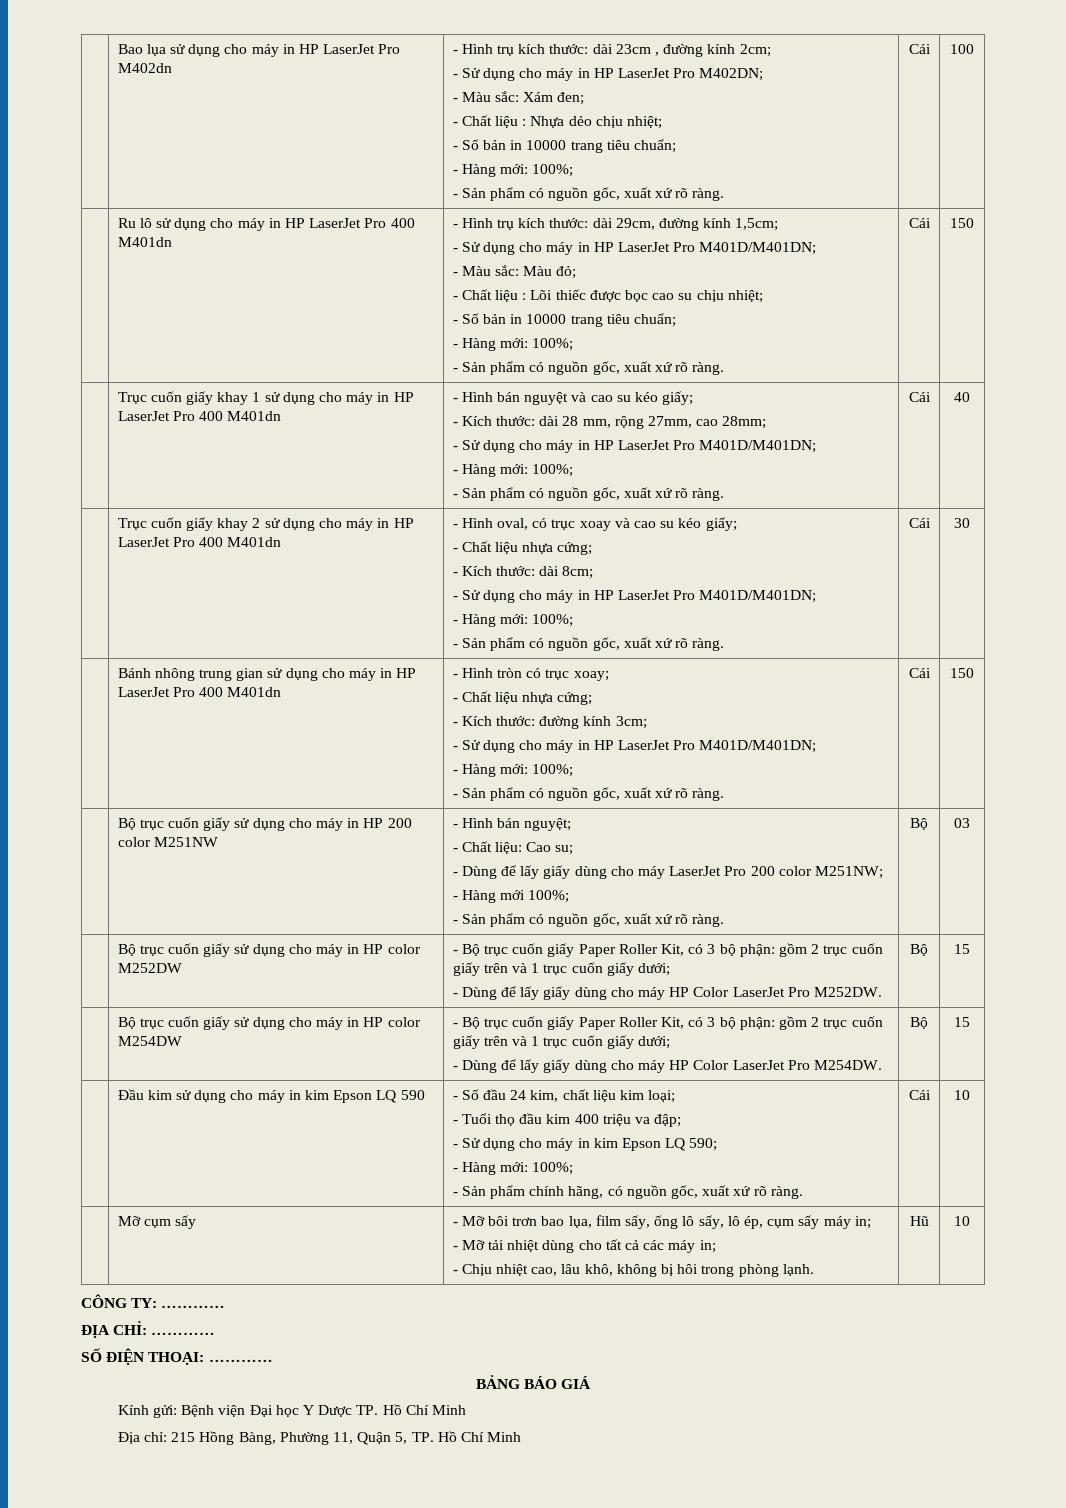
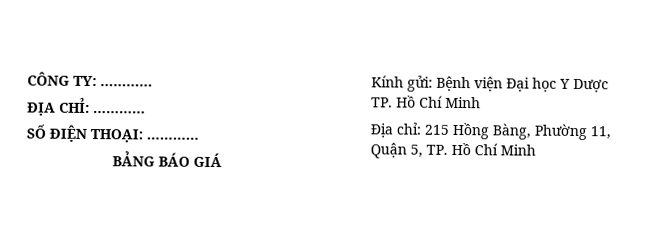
[117,44,401,57] [117,63,172,73] [452,44,771,57] [452,68,764,81] [452,91,585,105] [452,115,663,129] [452,139,677,153] [452,164,574,177] [452,187,725,201] [908,44,931,54] [950,44,974,54] [117,218,415,231] [117,237,172,247] [452,218,779,231] [452,242,817,255] [452,265,577,279] [452,289,763,303] [452,313,677,327] [452,338,574,351] [452,361,725,375] [908,218,931,228] [950,218,974,228] [117,391,414,405] [117,411,282,421] [452,391,694,405] [452,416,767,429] [452,440,817,453] [452,464,574,477] [452,487,725,501] [908,392,931,402] [954,392,970,402] [117,517,414,531] [117,537,282,547] [452,517,737,531] [452,541,593,555] [452,566,594,579] [452,590,817,603] [452,614,574,627] [452,637,725,651] [908,518,931,528] [954,518,970,528] [117,668,417,681] [117,687,282,697] [452,668,609,681] [452,691,593,705] [452,716,647,729] [452,740,817,753] [452,764,574,777] [452,787,725,801] [908,668,931,678] [950,668,974,678] [117,817,412,831] [117,837,218,847] [452,818,572,831] [452,841,574,855] [452,865,883,879] [452,890,570,903] [452,913,725,927] [910,818,928,830] [954,818,970,828] [117,943,421,957] [117,963,182,973] [452,943,883,957] [452,962,671,976] [452,986,882,1000] [910,944,928,956] [954,944,970,954] [117,1016,421,1030] [117,1036,182,1046] [452,1016,883,1030] [452,1035,671,1049] [452,1059,882,1073] [910,1017,928,1029] [954,1017,970,1027] [117,1089,425,1103] [452,1089,676,1103] [452,1113,682,1127] [452,1138,718,1151] [452,1162,574,1175] [452,1185,803,1199] [908,1090,931,1100] [954,1090,970,1100] [117,1215,197,1229] [452,1215,871,1229] [452,1239,716,1253] [452,1264,814,1277] [909,1216,929,1226] [954,1216,970,1226] | Bao lụa sử dụng cho máy in HP LaserJet Pro M402dn | - Hình trụ kích thước: dài 23cm , đường kính 2cm; // - Sử dụng cho máy in HP LaserJet Pro M402DN; // - Màu sắc: Xám đen; // - Chất liệu : Nhựa dẻo chịu nhiệt; // - Số bản in 10000 trang tiêu chuẩn; // - Hàng mới: 100%; // - Sản phẩm có nguồn gốc, xuất xứ rõ ràng. | Cái | 100 // | Ru lô sử dụng cho máy in HP LaserJet Pro 400 M401dn | - Hình trụ kích thước: dài 29cm, đường kính 1,5cm; // - Sử dụng cho máy in HP LaserJet Pro M401D/M401DN; // - Màu sắc: Màu đỏ; // - Chất liệu : Lõi thiếc được bọc cao su chịu nhiệt; // - Số bản in 10000 trang tiêu chuẩn; // - Hàng mới: 100%; // - Sản phẩm có nguồn gốc, xuất xứ rõ ràng. | Cái | 150 // | Trục cuốn giấy khay 1 sử dụng cho máy in HP LaserJet Pro 400 M401dn | - Hình bán nguyệt và cao su kéo giấy; // - Kích thước: dài 28 mm, rộng 27mm, cao 28mm; // - Sử dụng cho máy in HP LaserJet Pro M401D/M401DN; // - Hàng mới: 100%; // - Sản phẩm có nguồn gốc, xuất xứ rõ ràng. | Cái | 40 // | Trục cuốn giấy khay 2 sử dụng cho máy in HP LaserJet Pro 400 M401dn | - Hình oval, có trục xoay và cao su kéo giấy; // - Chất liệu nhựa cứng; // - Kích thước: dài 8cm; // - Sử dụng cho máy in HP LaserJet Pro M401D/M401DN; // - Hàng mới: 100%; // - Sản phẩm có nguồn gốc, xuất xứ rõ ràng. | Cái | 30 // | Bánh nhông trung gian sử dụng cho máy in HP LaserJet Pro 400 M401dn | - Hình tròn có trục xoay; // - Chất liệu nhựa cứng; // - Kích thước: đường kính 3cm; // - Sử dụng cho máy in HP LaserJet Pro M401D/M401DN; // - Hàng mới: 100%; // - Sản phẩm có nguồn gốc, xuất xứ rõ ràng. | Cái | 150 // | Bộ trục cuốn giấy sử dụng cho máy in HP 200 color M251NW | - Hình bán nguyệt; // - Chất liệu: Cao su; // - Dùng để lấy giấy dùng cho máy LaserJet Pro 200 color M251NW; // - Hàng mới 100%; // - Sản phẩm có nguồn gốc, xuất xứ rõ ràng. | Bộ | 03 // | Bộ trục cuốn giấy sử dụng cho máy in HP color M252DW | - Bộ trục cuốn giấy Paper Roller Kit, có 3 bộ phận: gồm 2 trục cuốn giấy trên và 1 trục cuốn giấy dưới; // - Dùng để lấy giấy dùng cho máy HP Color LaserJet Pro M252DW. | Bộ | 15 // | Bộ trục cuốn giấy sử dụng cho máy in HP color M254DW | - Bộ trục cuốn giấy Paper Roller Kit, có 3 bộ phận: gồm 2 trục cuốn giấy trên và 1 trục cuốn giấy dưới; // - Dùng để lấy giấy dùng cho máy HP Color LaserJet Pro M254DW. | Bộ | 15 // | Đầu kim sử dụng cho máy in kim Epson LQ 590 | - Số đầu 24 kim, chất liệu kim loại; // - Tuổi thọ đầu kim 400 triệu va đập; // - Sử dụng cho máy in kim Epson LQ 590; // - Hàng mới: 100%; // - Sản phẩm chính hãng, có nguồn gốc, xuất xứ rõ ràng. | Cái | 10 // | Mỡ cụm sấy | - Mỡ bôi trơn bao lụa, film sấy, ống lô sấy, lô ép, cụm sấy máy in; // - Mỡ tải nhiệt dùng cho tất cả các máy in; // - Chịu nhiệt cao, lâu khô, không bị hôi trong phòng lạnh. | Hũ | 10 // -> (27, 78) none

